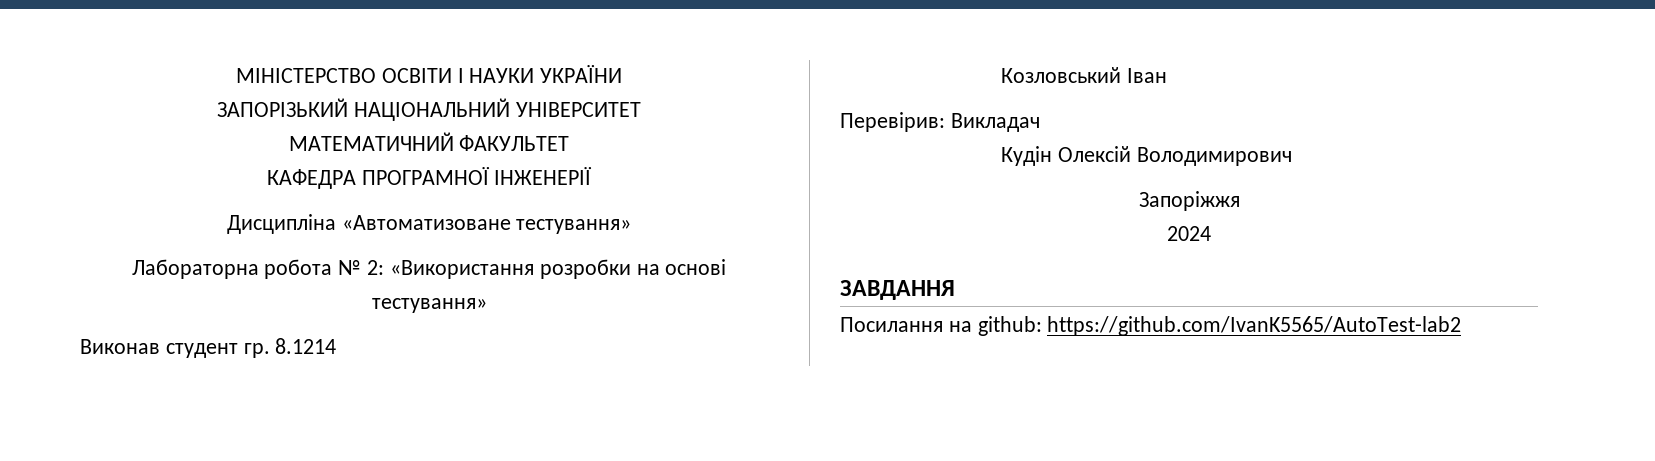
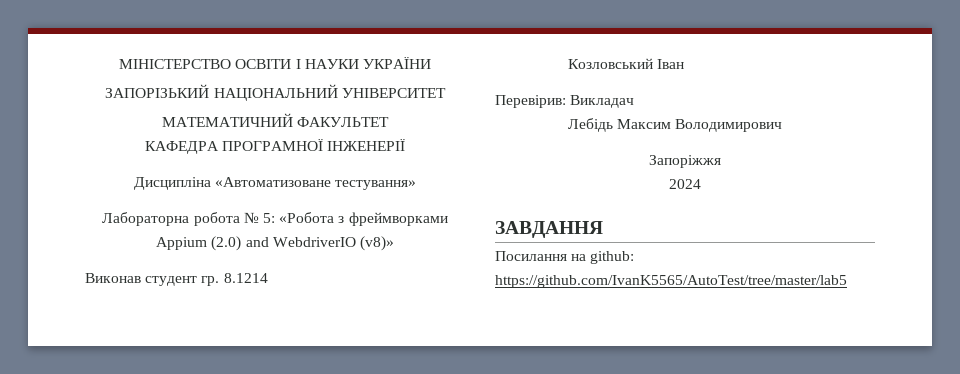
[367,259,727,279] [371,298,487,313] 2: «Використання розробки на основі тестування» -> [263,212,448,226] [156,236,394,251] 5: «Робота з фреймворками Appium (2.0) and WebdriverIO (v8)»
[1000,146,1131,166] Кудін Олексій -> [567,118,671,132] Лебідь Максим
[1047,316,1462,336] https://github.com/IvanK5565/AutoTest-lab2 -> [495,275,847,288] https://github.com/IvanK5565/AutoTest/tree/master/lab5

